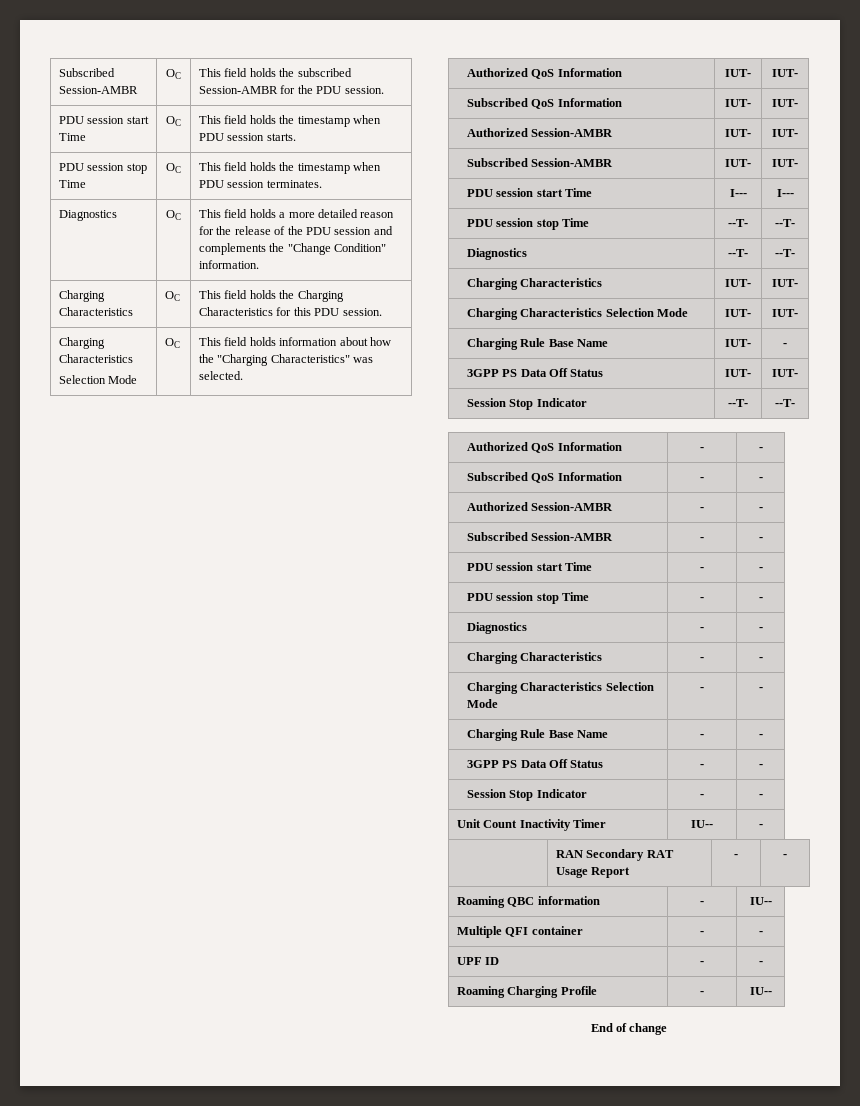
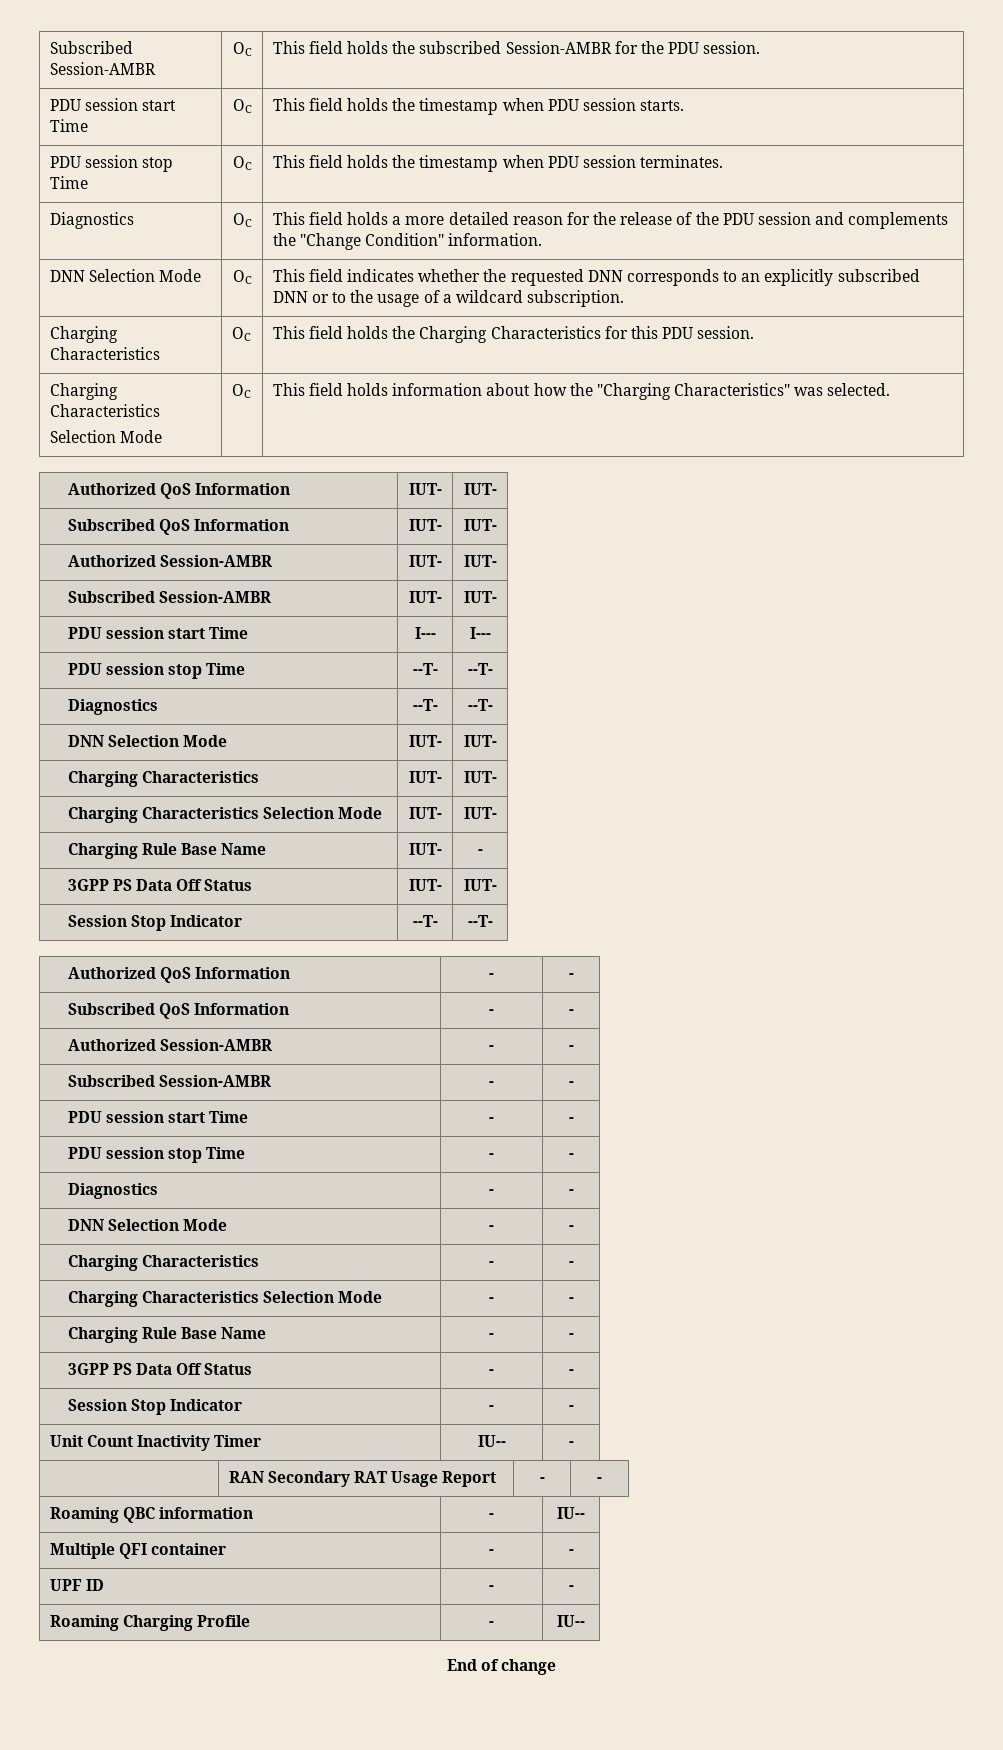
(260, 264) none -> [49,269,201,282] [232,270,252,284] [272,269,920,286] [272,290,625,307] // DNN Selection Mode | OC | This field indicates whether the requested DNN corresponds to an explicitly subscribed DNN or to the usage of a wildcard subscription.
(795, 253) none -> [67,735,228,747] [408,735,442,747] [463,735,497,747] // DNN Selection Mode | IUT- | IUT-
(763, 629) none -> [67,1219,228,1231] [489,1225,494,1231] [568,1225,574,1231] // DNN Selection Mode | - | -

